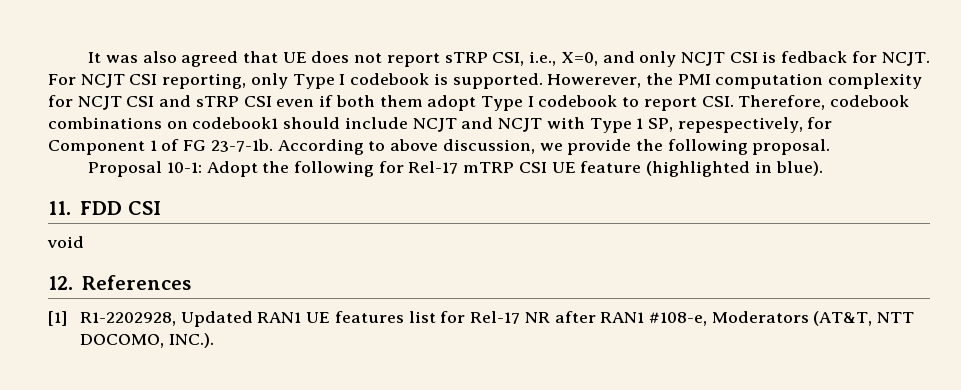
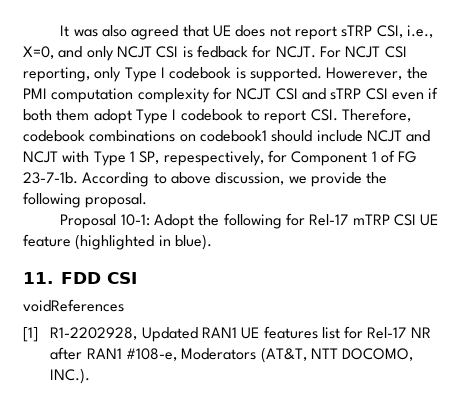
[47,236,84,248] [48,275,191,290] void // 12. References -> [23,299,124,312] voidReferences

